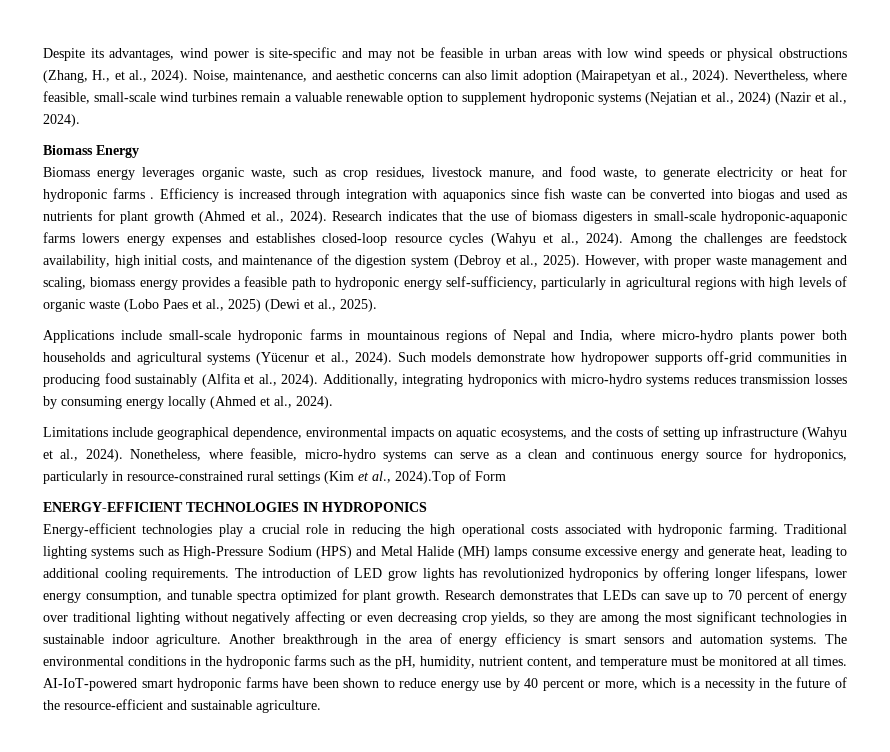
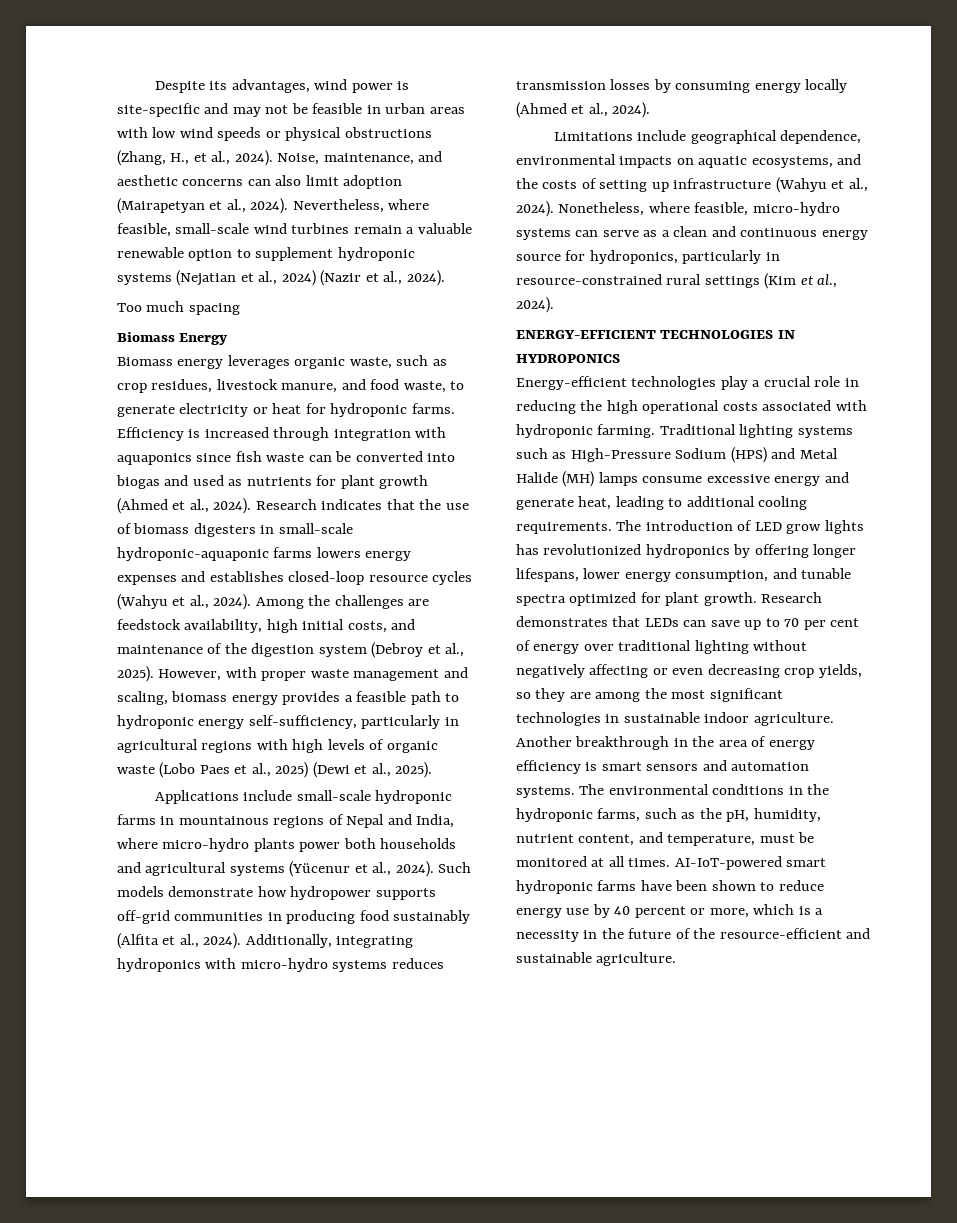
(80, 120) none -> [117,301,240,315] // Too much spacing
[112,188,155,199] farms . -> [411,403,455,414] farms.
[395,470,506,484] 2024).Top of Form -> [516,297,554,313] 2024).
[746,591,788,603] percent -> [803,618,860,630] per cent
[294,655,326,666] farms -> [597,808,641,822] farms,
[600,657,667,669] temperature -> [667,834,756,846] temperature,

